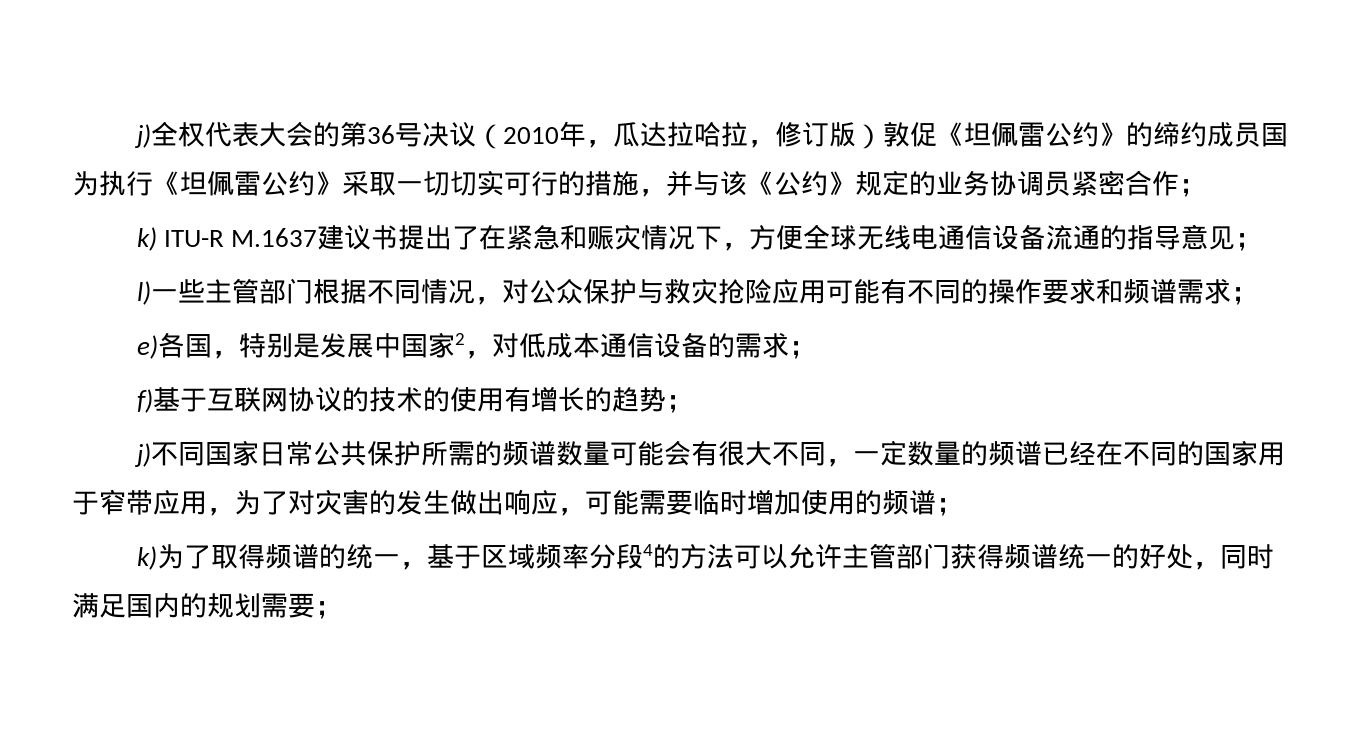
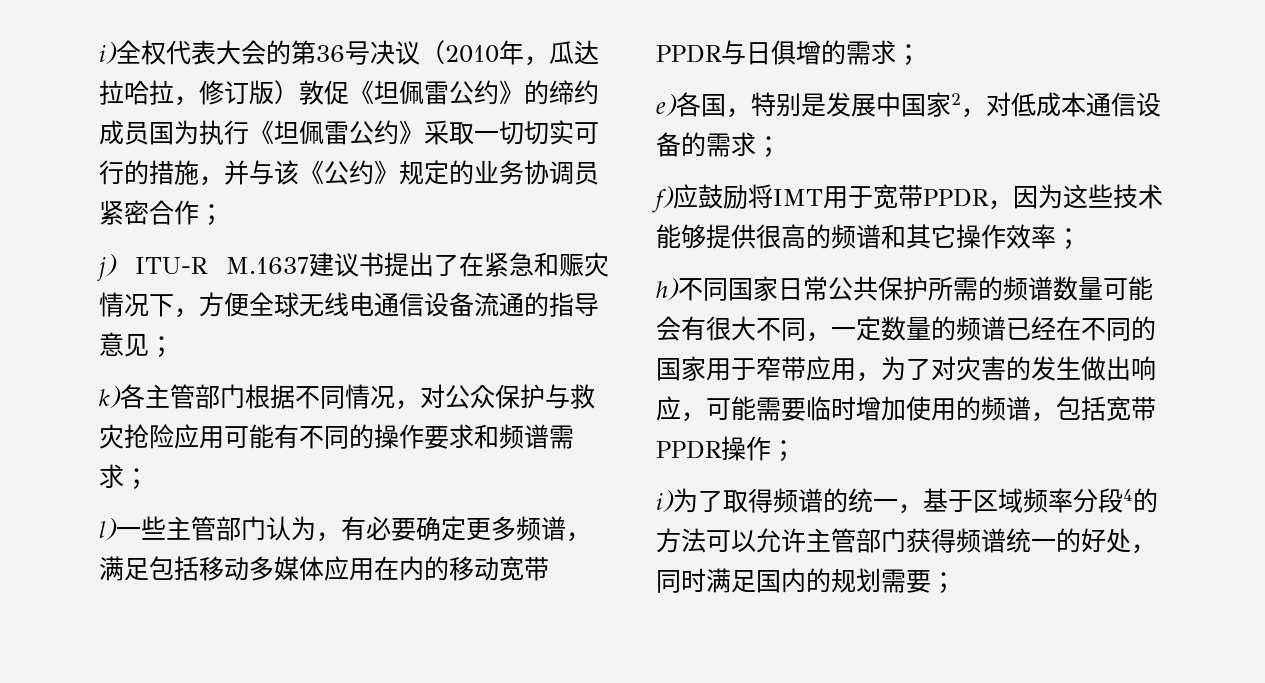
[133,124,151,148] j) -> [99,42,117,64] i)
[136,227,157,251] k) -> [97,254,117,281] j)
[136,279,205,305] l)一些 -> [99,384,145,409] k)各
(1258, 296) none -> [99,516,591,542] [99,556,549,581] [656,40,921,66] // l)一些主管部门认为，有必要确定更多频谱，满足包括移动多媒体应用在内的移动宽带PPDR与日俱增的需求；
[152,386,693,413] [133,443,151,467] 基于互联网协议的技术的使用有增长的趋势； // j) -> [673,184,1164,210] [656,224,1081,250] [656,278,679,300] 应鼓励将IMT用于宽带PPDR，因为这些技术能够提供很高的频谱和其它操作效率； // h)
[936,498,963,516] [136,546,157,570] ； // k) -> [1031,396,1156,422] [656,436,796,462] [656,490,674,512] ，包括宽带PPDR操作； // i)

